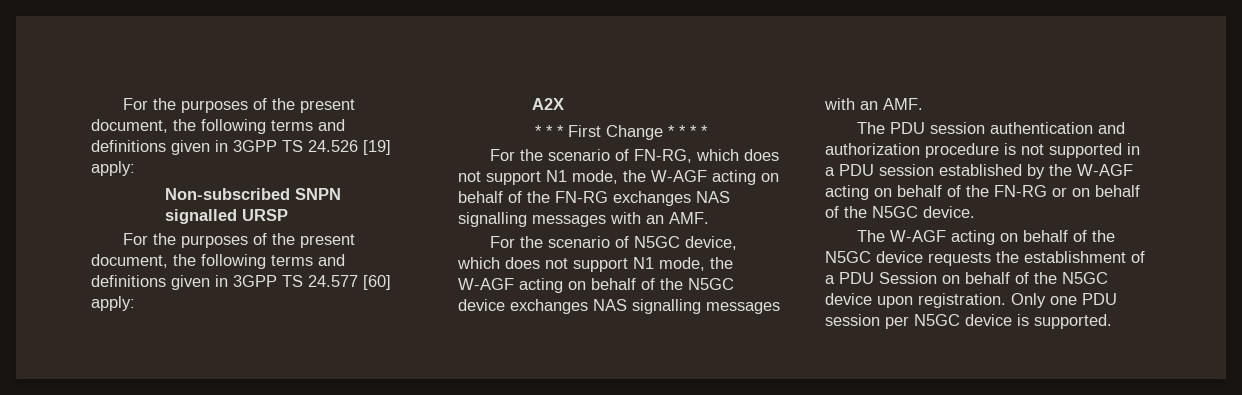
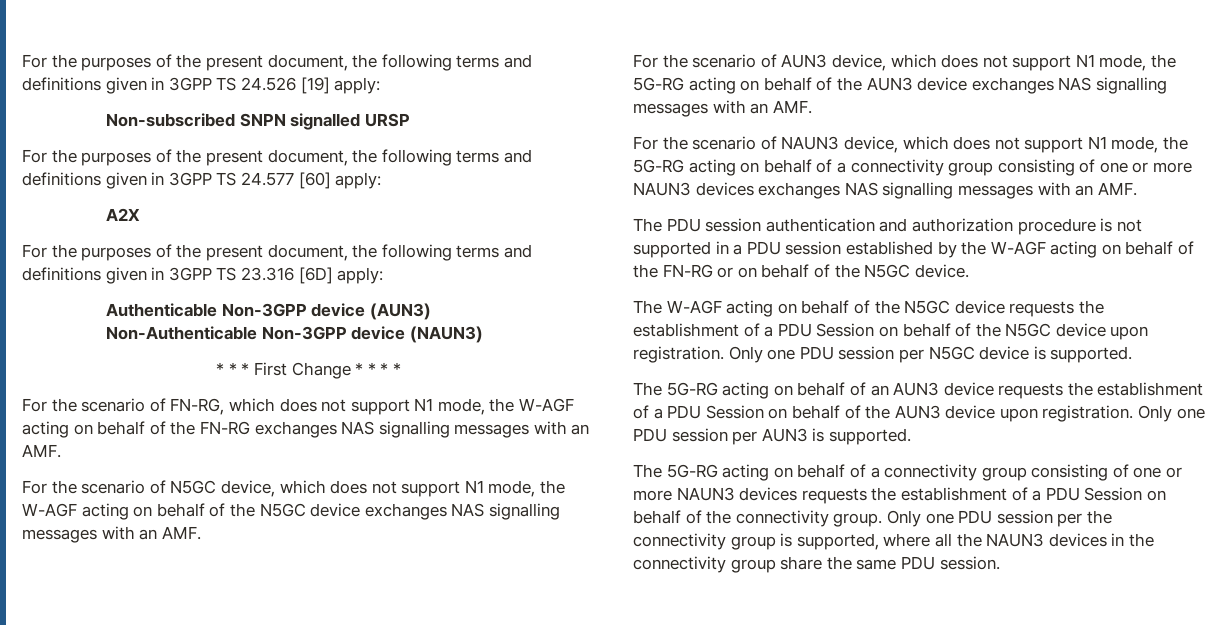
(564, 104) none -> [22,244,532,261] [22,267,384,284] [106,303,431,320] [106,326,483,343] // For the purposes of the present document, the following terms and definitions given in 3GPP TS 23.316 [6D] apply: // Authenticable Non-3GPP device (AUN3) // Non-Authenticable Non-3GPP device (NAUN3)
(923, 104) none -> [633,54,1177,71] [633,77,1167,94] [633,100,812,117] [633,136,1189,153] [633,159,1193,176] [633,182,1137,199] // For the scenario of AUN3 device, which does not support N1 mode, the 5G-RG acting on behalf of the AUN3 device exchanges NAS signalling messages with an AMF. // For the scenario of NAUN3 device, which does not support N1 mode, the 5G-RG acting on behalf of a connectivity group consisting of one or more NAUN3 devices exchanges NAS signalling messages with an AMF.
(1112, 321) none -> [633,382,1204,399] [633,405,1205,422] [633,428,911,445] [633,464,1183,481] [633,487,1166,504] [633,510,1112,527] [633,533,1154,550] [633,556,1000,573] // The 5G-RG acting on behalf of an AUN3 device requests the establishment of a PDU Session on behalf of the AUN3 device upon registration. Only one PDU session per AUN3 is supported. // The 5G-RG acting on behalf of a connectivity group consisting of one or more NAUN3 devices requests the establishment of a PDU Session on behalf of the connectivity group. Only one PDU session per the connectivity group is supported, where all the NAUN3 devices in the connectivity group share the same PDU session.

